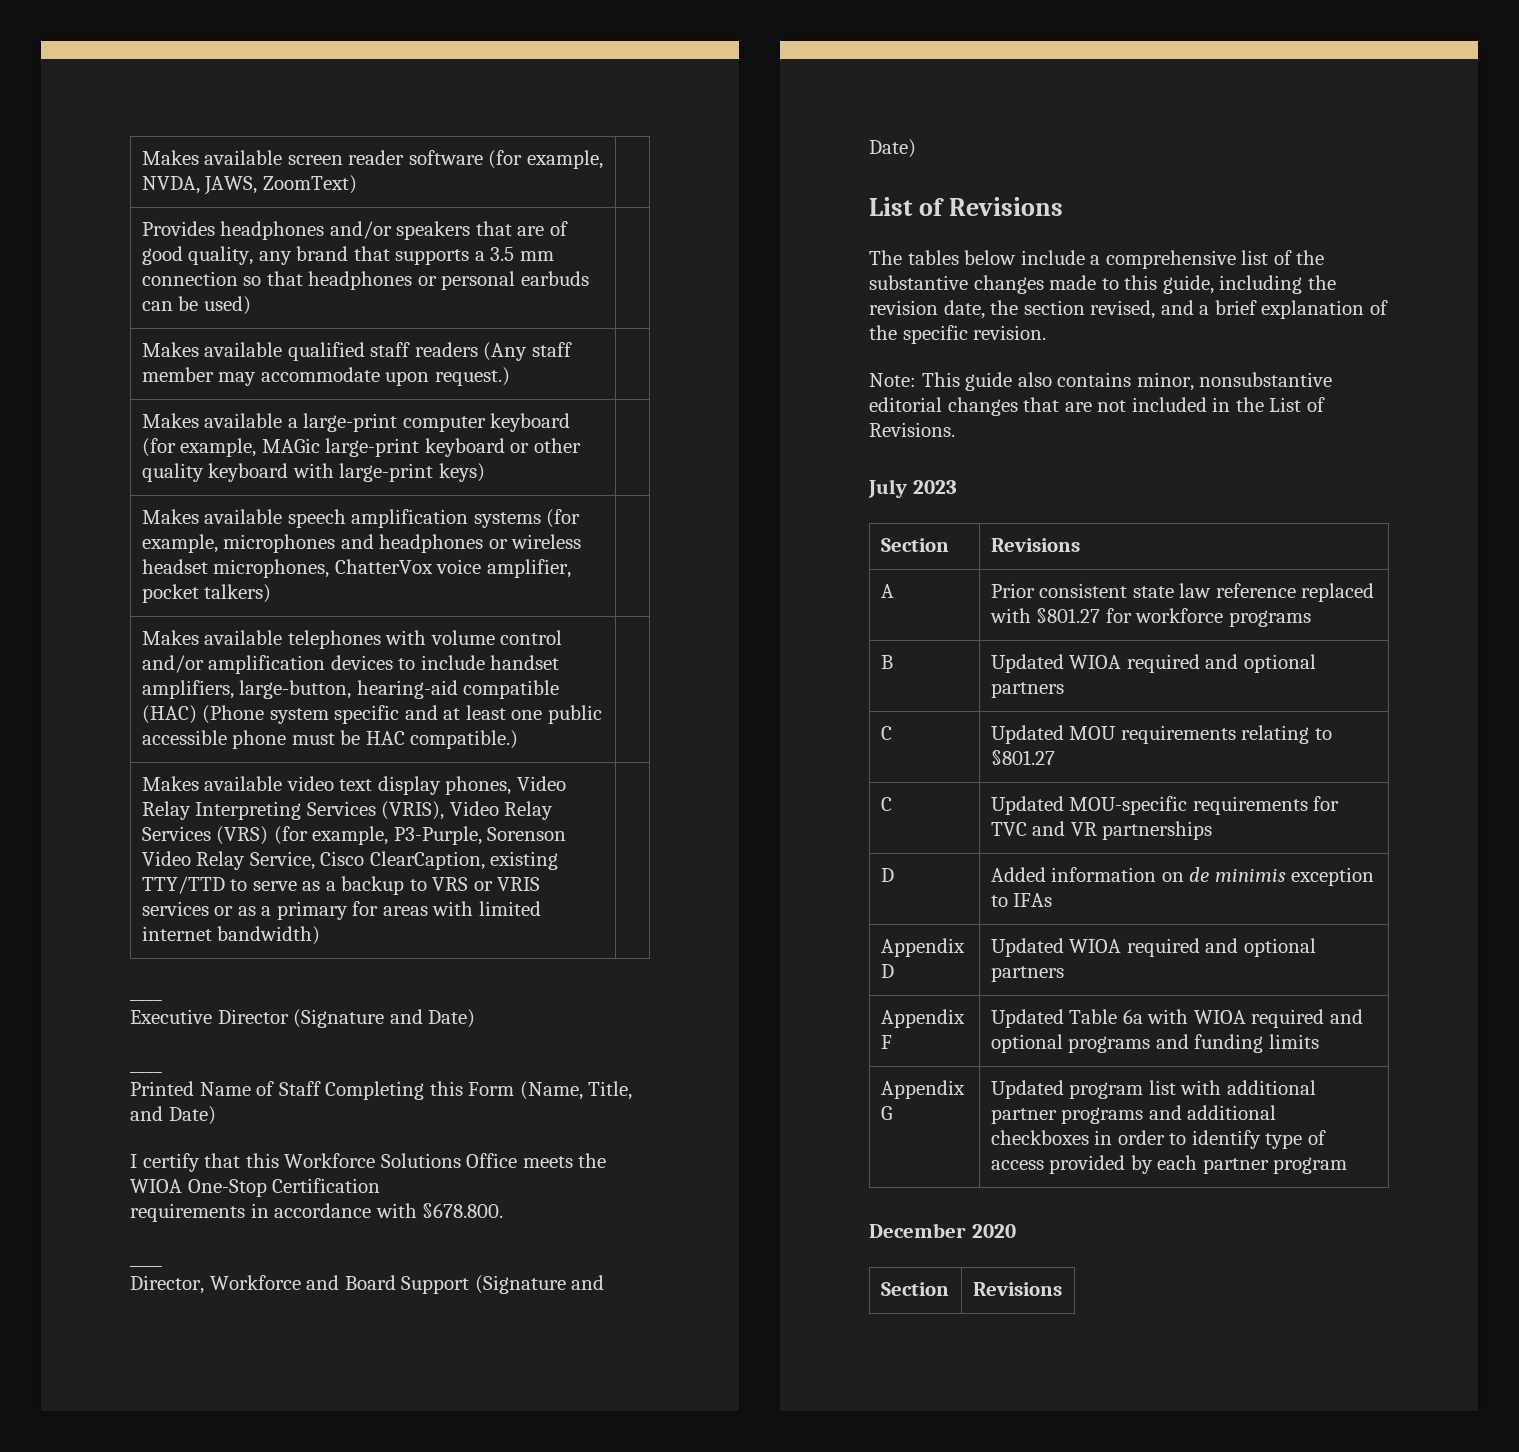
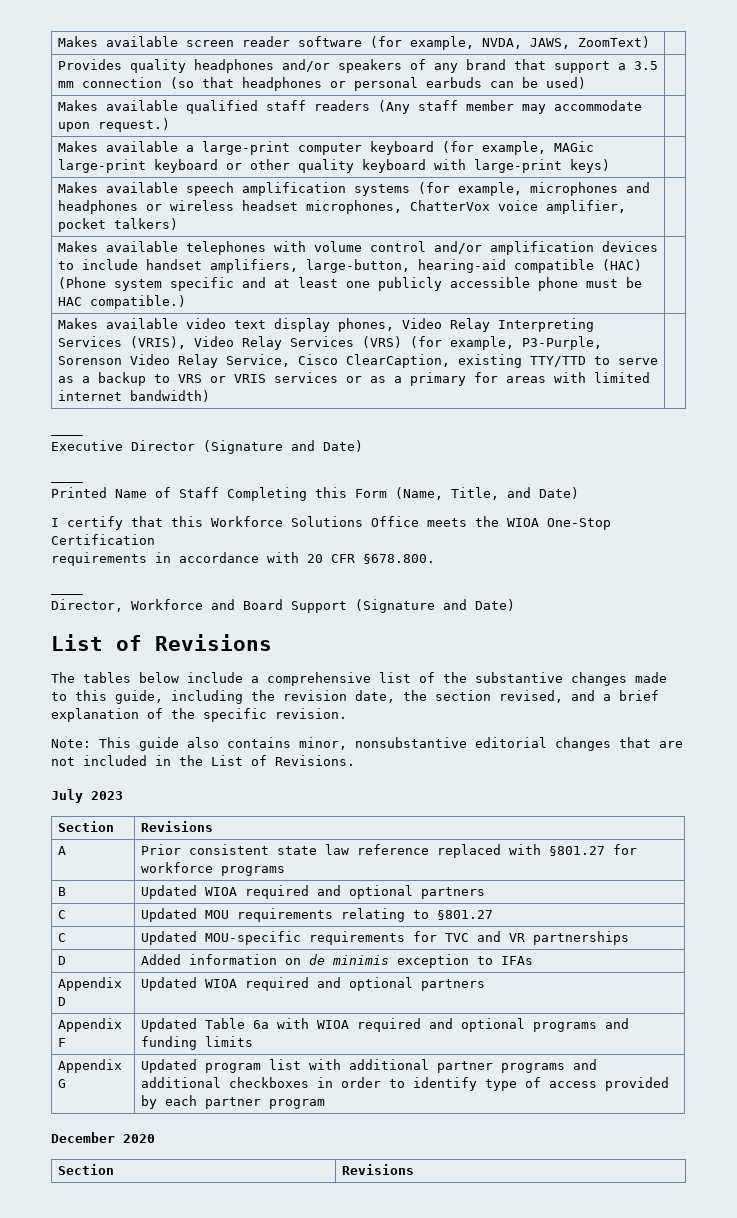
(215, 228) none -> [129,59,186,73] quality
[475,221,568,236] [141,246,254,265] that are of good quality, -> [409,59,426,70] of
[395,249,470,265] supports -> [553,61,610,73] support
[243,276,262,286] so -> [169,77,194,89] (so
[547,705,602,724] public -> [377,277,442,291] publicly
(417, 1210) none -> [307,554,355,563] 20 CFR

